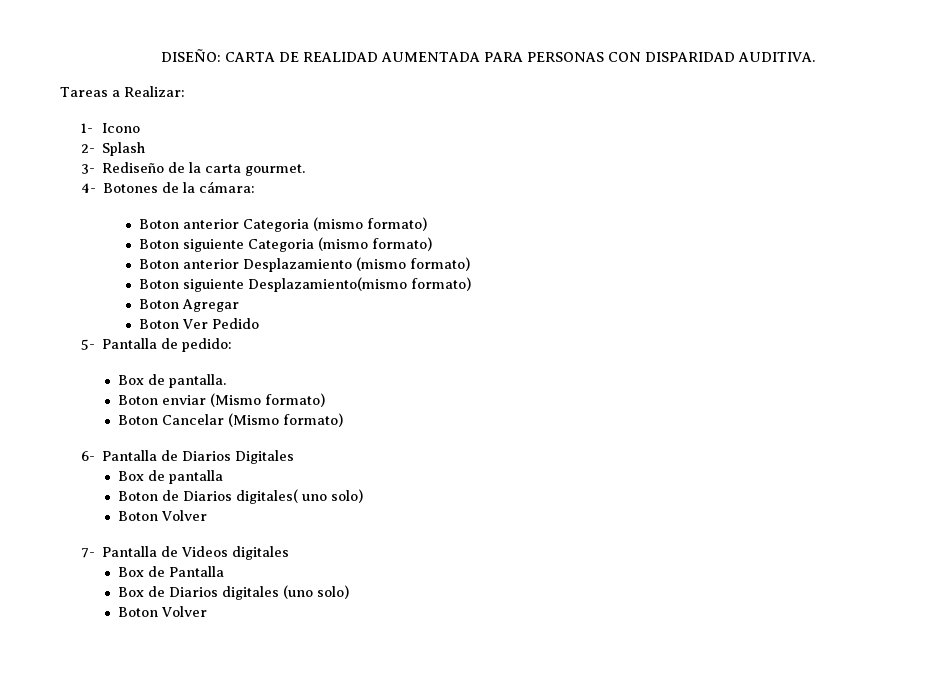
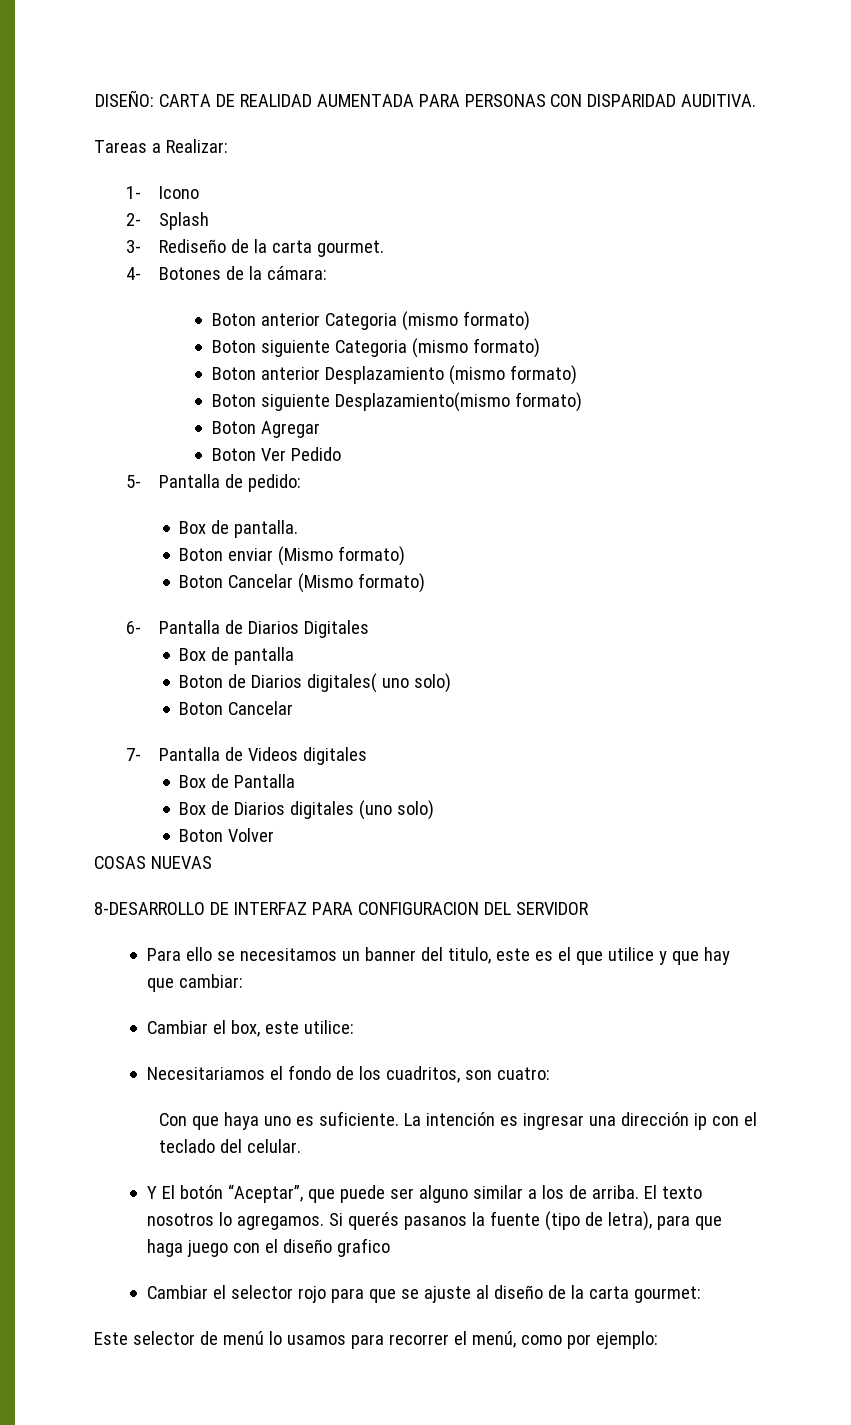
[161,510,208,521] Volver -> [228,701,294,715] Cancelar
(208, 611) none -> [94,856,212,869] [94,902,589,915] [146,947,730,965] [146,974,243,992] [146,1020,354,1037] [146,1065,550,1083] [158,1111,757,1130] [158,1139,301,1153] [146,1184,702,1203] [146,1211,722,1231] [146,1238,390,1257] [146,1285,701,1303] [94,1331,658,1349] // COSAS NUEVAS // 8-DESARROLLO DE INTERFAZ PARA CONFIGURACION DEL SERVIDOR // Para ello se necesitamos un banner del titulo, este es el que utilice y que hay que cambiar: // Cambiar el box, este utilice: // Necesitariamos el fondo de los cuadritos, son cuatro: // Con que haya uno es suficiente. La intención es ingresar una dirección ip con el teclado del celular. // Y El botón “Aceptar”, que puede ser alguno similar a los de arriba. El texto nosotros lo agregamos. Si querés pasanos la fuente (tipo de letra), para que haga juego con el diseño grafico // Cambiar el selector rojo para que se ajuste al diseño de la carta gourmet: // Este selector de menú lo usamos para recorrer el menú, como por ejemplo:

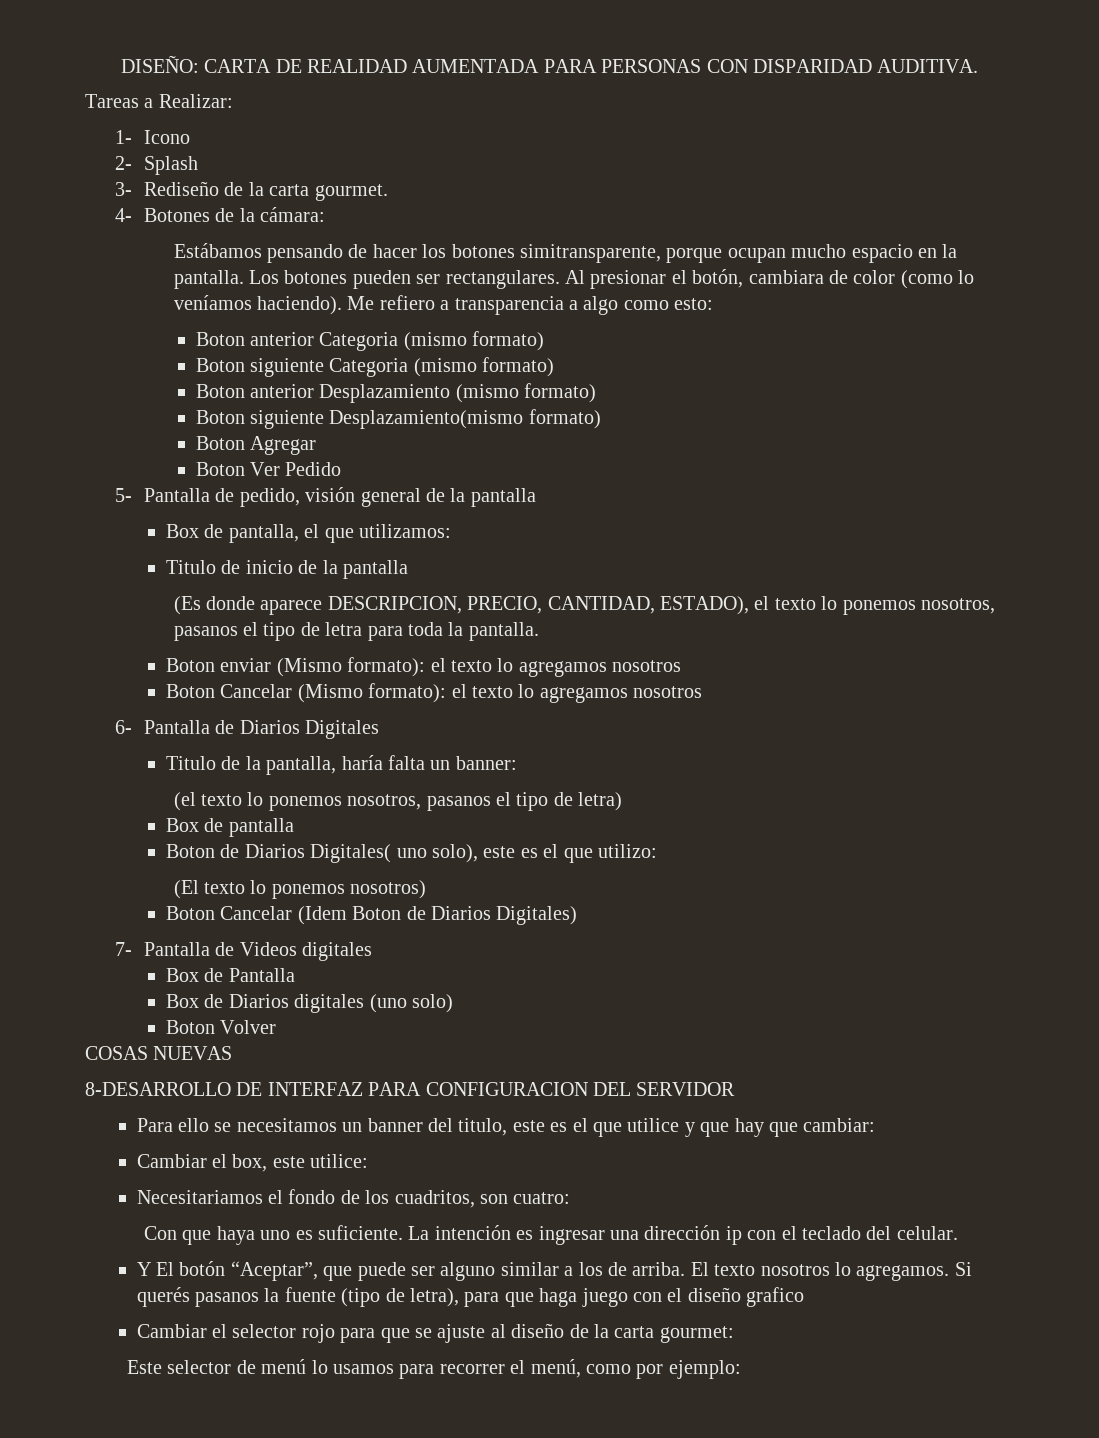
(327, 273) none -> [173,243,958,263] [173,269,975,289] [173,295,714,315] // Estábamos pensando de hacer los botones simitransparente, porque ocupan mucho espacio en la pantalla. Los botones pueden ser rectangulares. Al presionar el botón, cambiara de color (como lo veníamos haciendo). Me refiero a transparencia a algo como esto:
[247,474,301,492] [179,520,299,538] [179,546,406,566] [179,573,426,593] pedido: // Box de pantalla. // Boton enviar (Mismo formato) // Boton Cancelar (Mismo formato) -> [239,487,536,507] [166,524,452,543] [166,560,409,579] [173,596,995,615] [173,622,539,641] [166,657,682,677] [166,683,703,703] pedido, visión general de la pantalla // Box de pantalla, el que utilizamos: // Titulo de inicio de la pantalla // (Es donde aparece DESCRIPCION, PRECIO, CANTIDAD, ESTADO), el texto lo ponemos nosotros, pasanos el tipo de letra para toda la pantalla. // Boton enviar (Mismo formato): el texto lo agregamos nosotros // Boton Cancelar (Mismo formato): el texto lo agregamos nosotros
(369, 629) none -> [166,755,517,775] [173,792,623,811] // Titulo de la pantalla, haría falta un banner: // (el texto lo ponemos nosotros, pasanos el tipo de letra)
[307,673,452,693] [179,701,294,715] digitales( uno solo) // Boton Cancelar -> [310,844,658,863] [173,880,427,899] [166,906,578,925] Digitales( uno solo), este es el que utilizo: // (El texto lo ponemos nosotros) // Boton Cancelar (Idem Boton de Diarios Digitales)

